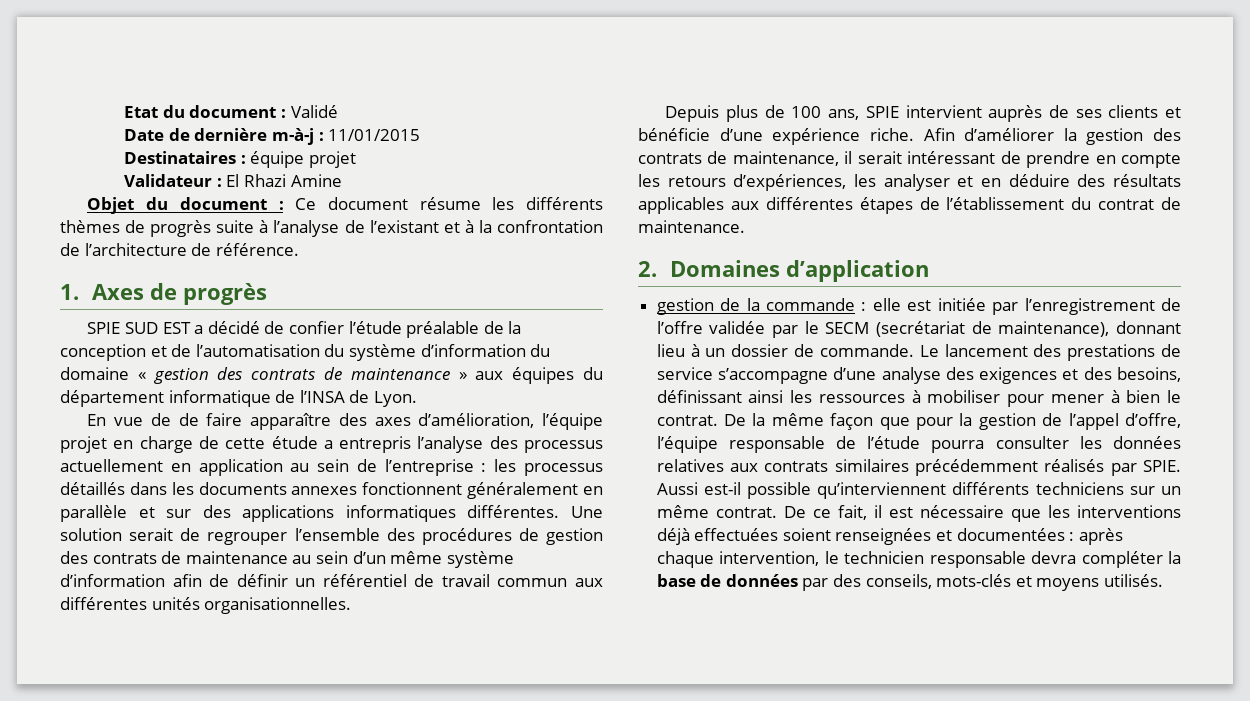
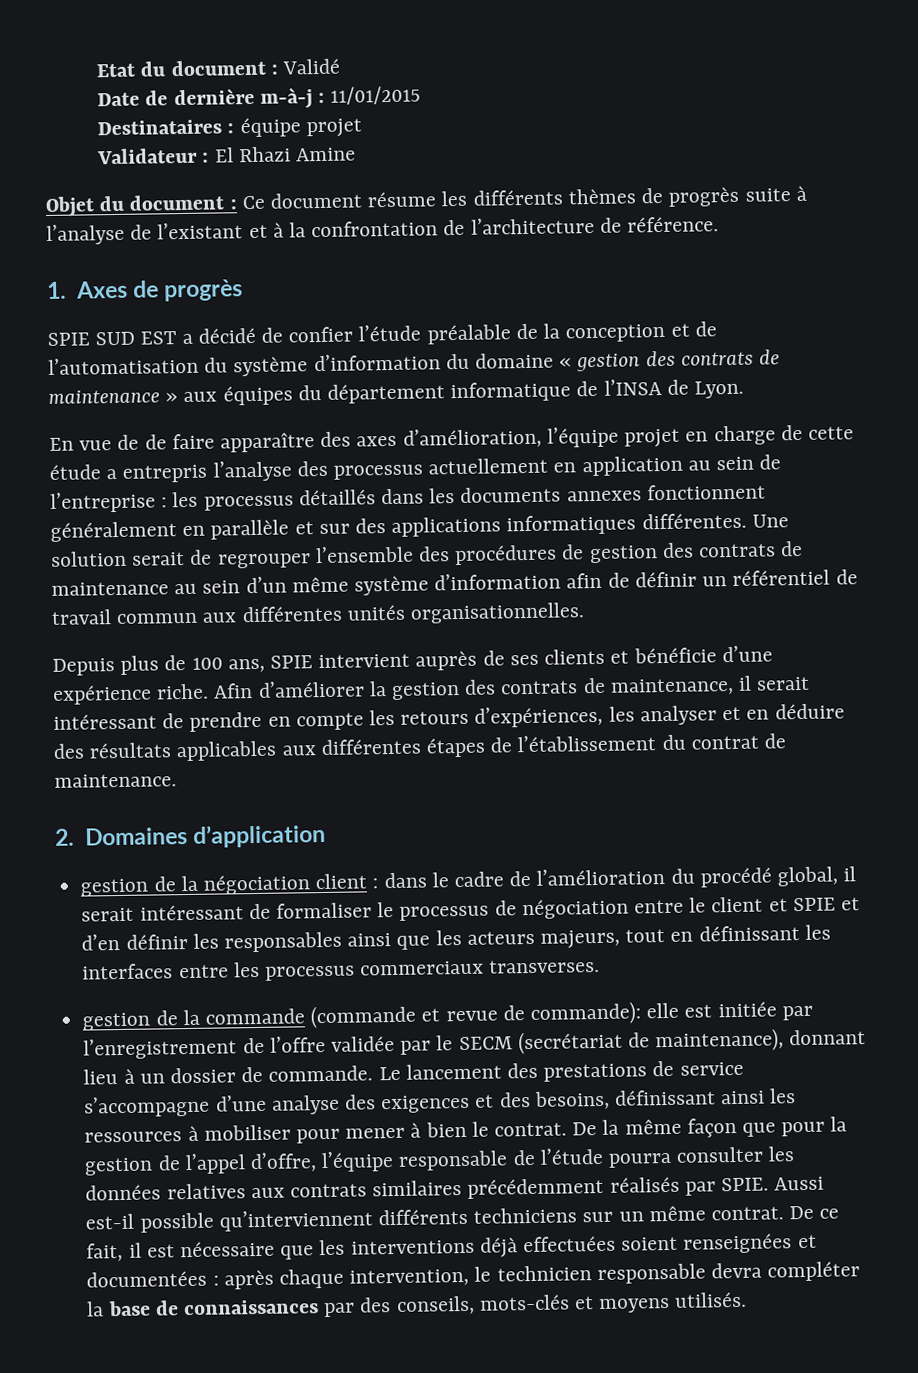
(930, 271) none -> [80,866,857,897] [81,896,861,922] [81,924,831,953] [82,958,601,981] // gestion de la négociation client : dans le cadre de l’amélioration du procédé global, il serait intéressant de formaliser le processus de négociation entre le client et SPIE et d’en définir les responsables ainsi que les acteurs majeurs, tout en définissant les interfaces entre les processus commerciaux transverses.
[861,302,867,311] : -> [310,1001,641,1029] (commande et revue de commande):
[725,574,798,587] données -> [182,1299,319,1316] connaissances

